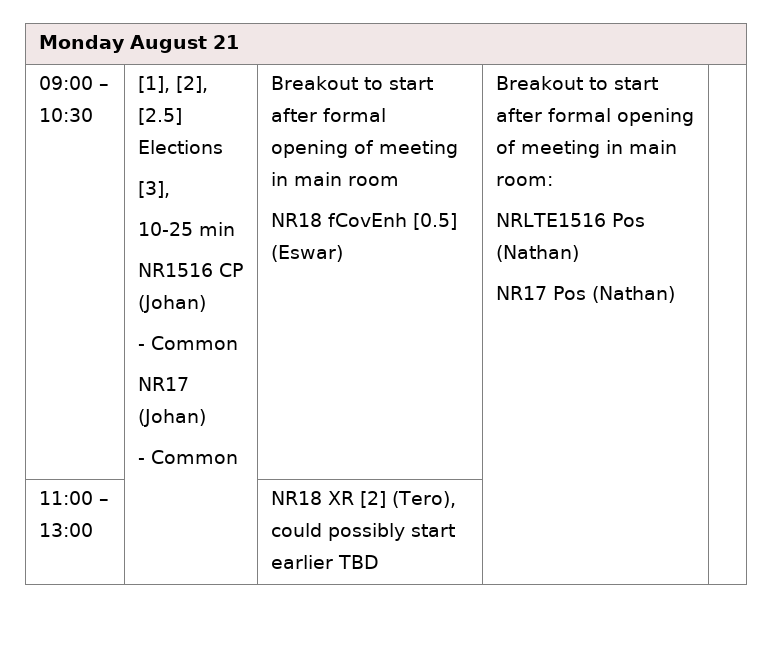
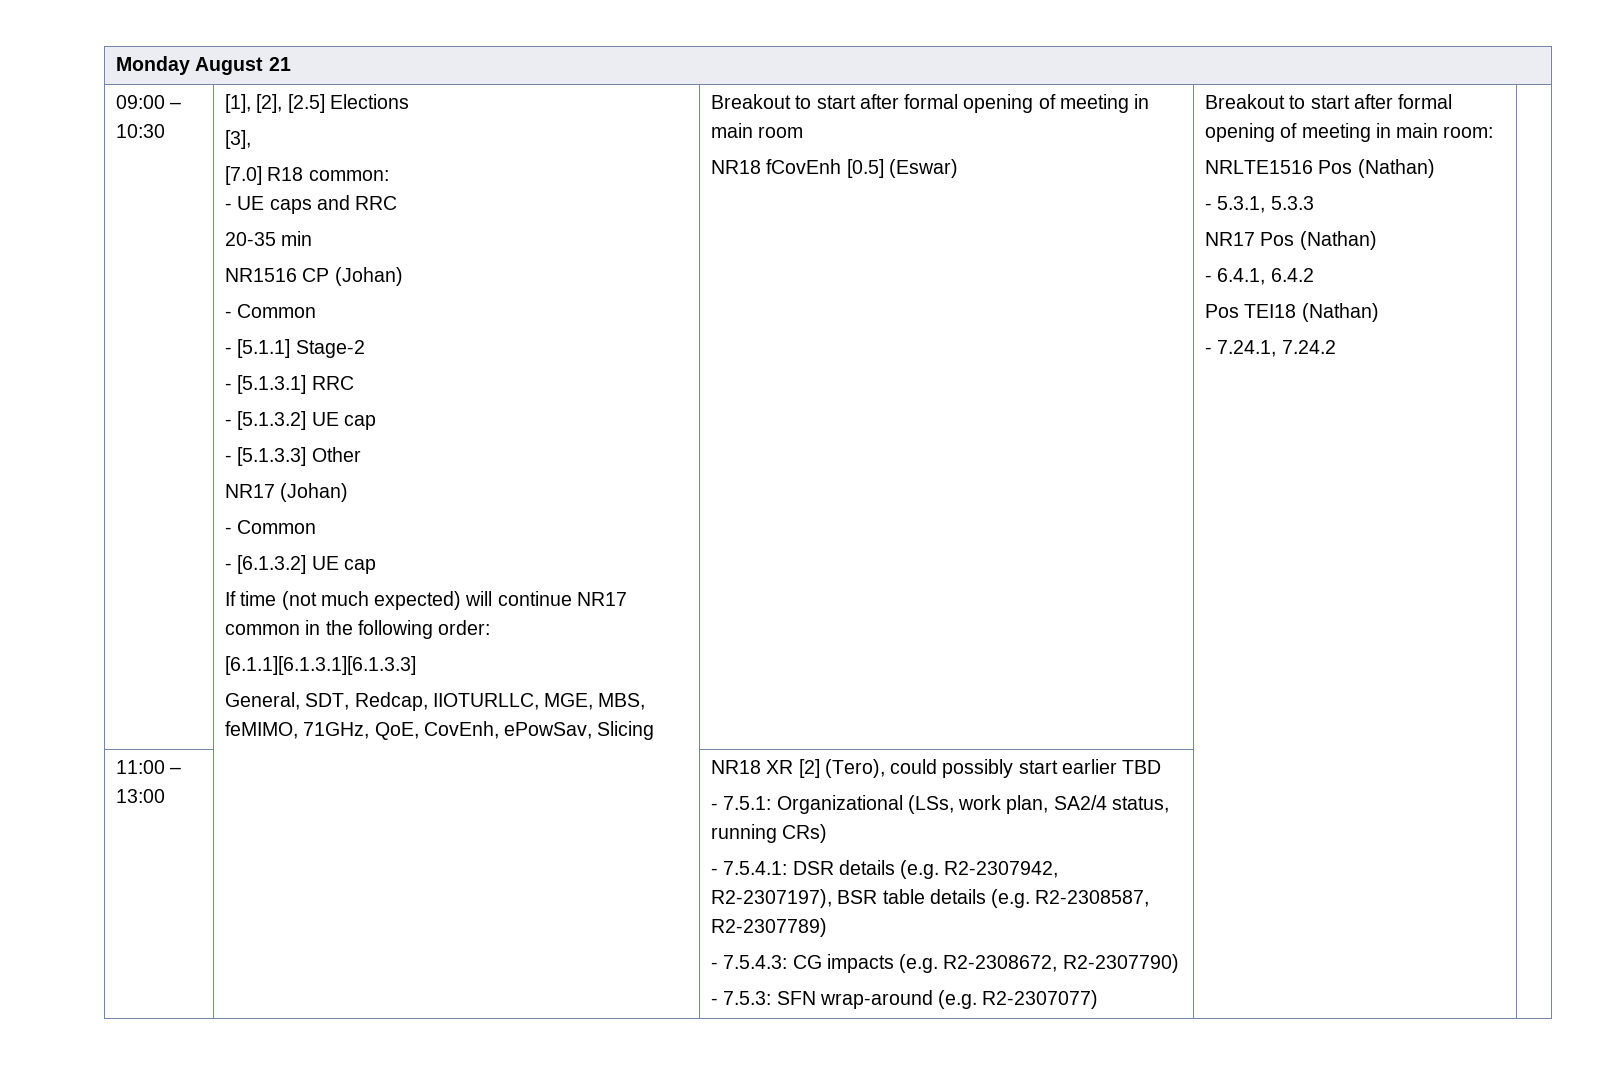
[138,222,194,236] 10-25 -> [225,166,389,185] [225,195,398,214] [225,232,277,246] [7.0] R18 common: // - UE caps and RRC // 20-35
[138,377,190,391] [138,409,207,427] [138,450,239,464] NR17 (Johan) // - Common -> [225,339,365,358] [225,375,354,394] [225,411,376,430] [225,447,361,466] [225,483,349,502] [225,520,317,534] [225,555,376,574] [225,591,627,610] [225,620,491,639] [225,656,417,675] [225,692,646,711] [225,721,655,740] - [5.1.1] Stage-2 // - [5.1.3.1] RRC // - [5.1.3.2] UE cap // - [5.1.3.3] Other // NR17 (Johan) // - Common // - [6.1.3.2] UE cap // If time (not much expected) will continue NR17 common in the following order: // [6.1.1][6.1.3.1][6.1.3.3] // General, SDT, Redcap, IIOTURLLC, MGE, MBS, feMIMO, 71GHz, QoE, CovEnh, ePowSav, Slicing
(580, 253) none -> [1205,196,1314,213] // - 5.3.1, 5.3.3
(676, 294) none -> [1205,268,1314,285] [1205,303,1379,322] [1205,340,1336,357] // - 6.4.1, 6.4.2 // Pos TEI18 (Nathan) // - 7.24.1, 7.24.2
(380, 562) none -> [711,795,1169,814] [711,824,828,843] [711,860,1059,879] [711,889,1150,908] [711,918,828,937] [711,954,1179,973] [711,990,1099,1009] // - 7.5.1: Organizational (LSs, work plan, SA2/4 status, running CRs) // - 7.5.4.1: DSR details (e.g. R2-2307942, R2-2307197), BSR table details (e.g. R2-2308587, R2-2307789) // - 7.5.4.3: CG impacts (e.g. R2-2308672, R2-2307790) // - 7.5.3: SFN wrap-around (e.g. R2-2307077)

